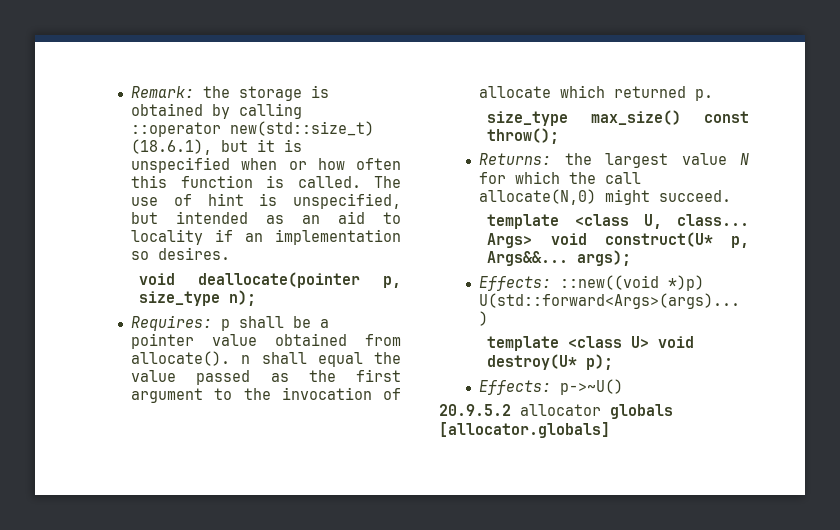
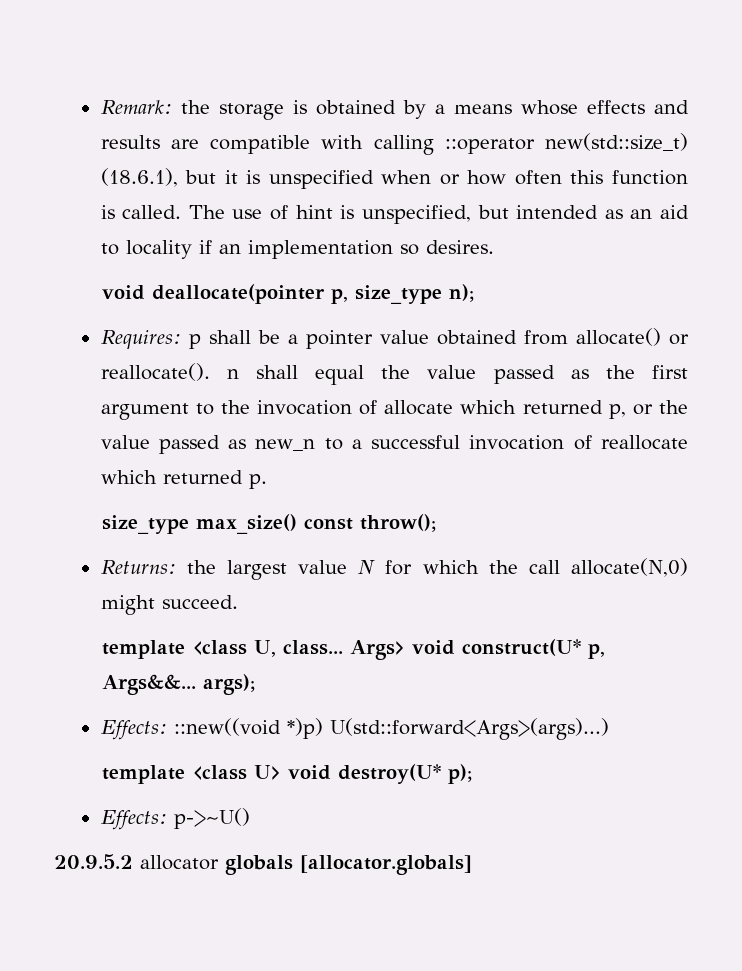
(231, 111) none -> [434,100,689,115] [100,135,364,154] a means whose effects and results are compatible with
[131,351,231,366] allocate(). -> [575,328,689,346] [100,363,210,381] allocate() or reallocate().
(687, 92) none -> [608,400,688,419] [100,435,689,454] [100,470,243,484] p, or the value passed as new_n to a successful invocation of reallocate which returned

